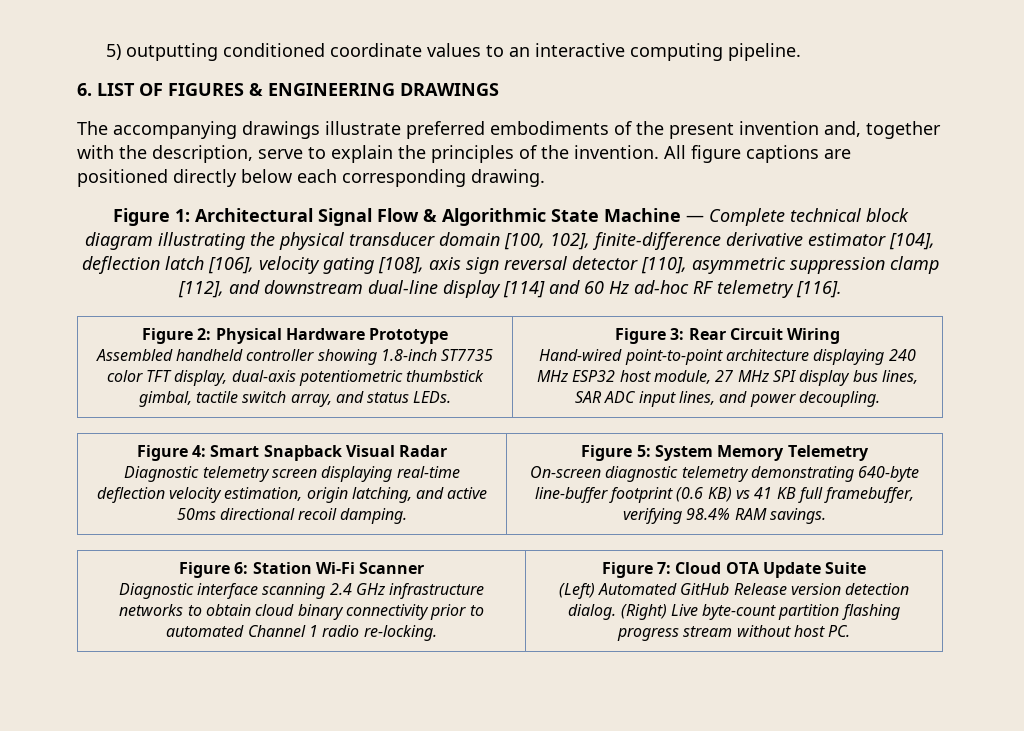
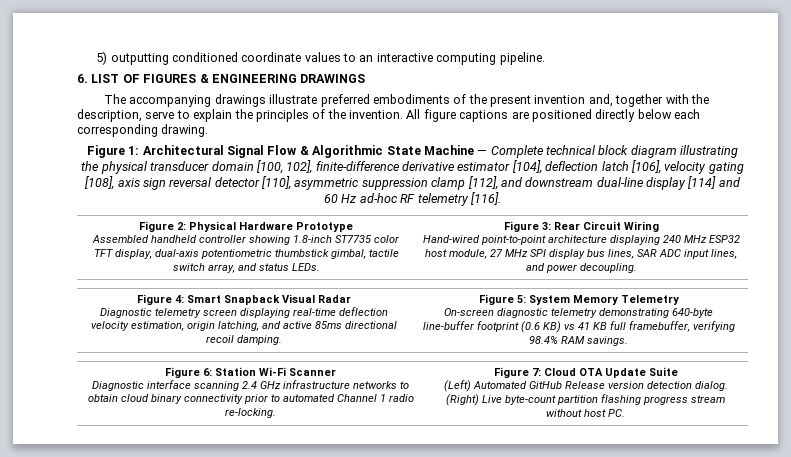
[176,508,216,520] 50ms -> [314,321,342,329] 85ms

